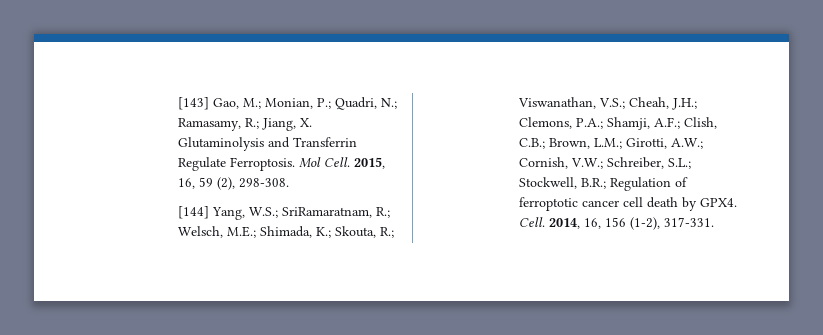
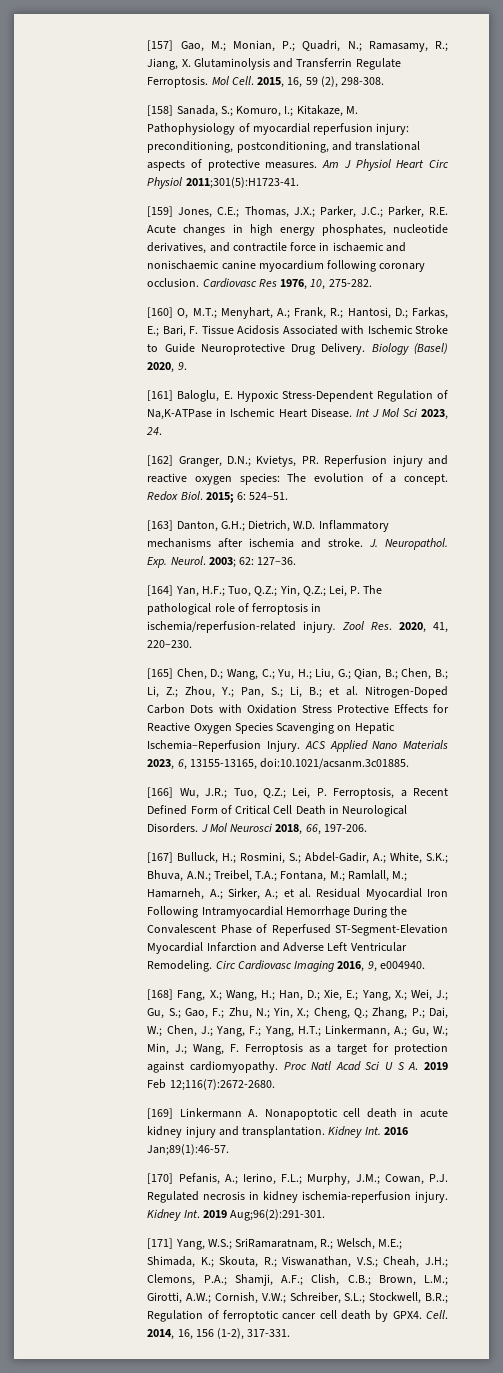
[177,97,209,110] [143] -> [147,40,174,51] [157]
[177,206,209,219] [144] -> [147,105,358,117] [147,123,410,135] [147,141,421,153] [147,159,450,171] [147,177,299,189] [147,206,449,218] [147,224,448,236] [147,242,406,254] [147,260,426,272] [147,278,372,290] [147,307,449,319] [147,325,449,337] [147,343,449,355] [147,362,187,373] [147,390,448,402] [147,408,448,420] [146,427,163,435] [147,455,448,467] [147,473,449,485] [147,491,289,503] [147,520,389,532] [147,538,449,550] [147,556,297,568] [147,585,383,597] [147,603,322,615] [147,621,449,633] [147,640,193,648] [147,668,448,680] [147,686,448,698] [147,704,449,714] [147,722,395,734] [147,740,448,752] [147,758,410,770] [147,787,448,799] [147,805,407,817] [147,823,367,835] [147,852,449,864] [147,870,407,882] [147,888,448,900] [147,906,408,918] [147,924,449,936] [147,942,407,954] [147,960,425,972] [147,989,448,1001] [147,1007,448,1019] [147,1025,448,1037] [147,1043,448,1055] [147,1061,449,1073] [147,1079,275,1091] [147,1108,448,1120] [147,1126,408,1138] [147,1144,230,1156] [147,1173,449,1185] [147,1191,448,1203] [147,1209,326,1221] [147,1238,174,1249] [158] Sanada, S.; Komuro, I.; Kitakaze, M. Pathophysiology of myocardial reperfusion injury: preconditioning, postconditioning, and translational aspects of protective measures. Am J Physiol Heart Circ Physiol 2011;301(5):H1723-41. // [159] Jones, C.E.; Thomas, J.X.; Parker, J.C.; Parker, R.E. Acute changes in high energy phosphates, nucleotide derivatives, and contractile force in ischaemic and nonischaemic canine myocardium following coronary occlusion. Cardiovasc Res 1976, 10, 275-282. // [160] O, M.T.; Menyhart, A.; Frank, R.; Hantosi, D.; Farkas, E.; Bari, F. Tissue Acidosis Associated with Ischemic Stroke to Guide Neuroprotective Drug Delivery. Biology (Basel) 2020, 9. // [161] Baloglu, E. Hypoxic Stress-Dependent Regulation of Na,K-ATPase in Ischemic Heart Disease. Int J Mol Sci 2023, 24. // [162] Granger, D.N.; Kvietys, PR. Reperfusion injury and reactive oxygen species: The evolution of a concept. Redox Biol. 2015; 6: 524–51. // [163] Danton, G.H.; Dietrich, W.D. Inflammatory mechanisms after ischemia and stroke. J. Neuropathol. Exp. Neurol. 2003; 62: 127–36. // [164] Yan, H.F.; Tuo, Q.Z.; Yin, Q.Z.; Lei, P. The pathological role of ferroptosis in ischemia/reperfusion-related injury. Zool Res. 2020, 41, 220–230. // [165] Chen, D.; Wang, C.; Yu, H.; Liu, G.; Qian, B.; Chen, B.; Li, Z.; Zhou, Y.; Pan, S.; Li, B.; et al. Nitrogen-Doped Carbon Dots with Oxidation Stress Protective Effects for Reactive Oxygen Species Scavenging on Hepatic Ischemia–Reperfusion Injury. ACS Applied Nano Materials 2023, 6, 13155-13165, doi:10.1021/acsanm.3c01885. // [166] Wu, J.R.; Tuo, Q.Z.; Lei, P. Ferroptosis, a Recent Defined Form of Critical Cell Death in Neurological Disorders. J Mol Neurosci 2018, 66, 197-206. // [167] Bulluck, H.; Rosmini, S.; Abdel-Gadir, A.; White, S.K.; Bhuva, A.N.; Treibel, T.A.; Fontana, M.; Ramlall, M.; Hamarneh, A.; Sirker, A.; et al. Residual Myocardial Iron Following Intramyocardial Hemorrhage During the Convalescent Phase of Reperfused ST-Segment-Elevation Myocardial Infarction and Adverse Left Ventricular Remodeling. Circ Cardiovasc Imaging 2016, 9, e004940. // [168] Fang, X.; Wang, H.; Han, D.; Xie, E.; Yang, X.; Wei, J.; Gu, S.; Gao, F.; Zhu, N.; Yin, X.; Cheng, Q.; Zhang, P.; Dai, W.; Chen, J.; Yang, F.; Yang, H.T.; Linkermann, A.; Gu, W.; Min, J.; Wang, F. Ferroptosis as a target for protection against cardiomyopathy. Proc Natl Acad Sci U S A. 2019 Feb 12;116(7):2672-2680. // [169] Linkermann A. Nonapoptotic cell death in acute kidney injury and transplantation. Kidney Int. 2016 Jan;89(1):46-57. // [170] Pefanis, A.; Ierino, F.L.; Murphy, J.M.; Cowan, P.J. Regulated necrosis in kidney ischemia-reperfusion injury. Kidney Int. 2019 Aug;96(2):291-301. // [171]

